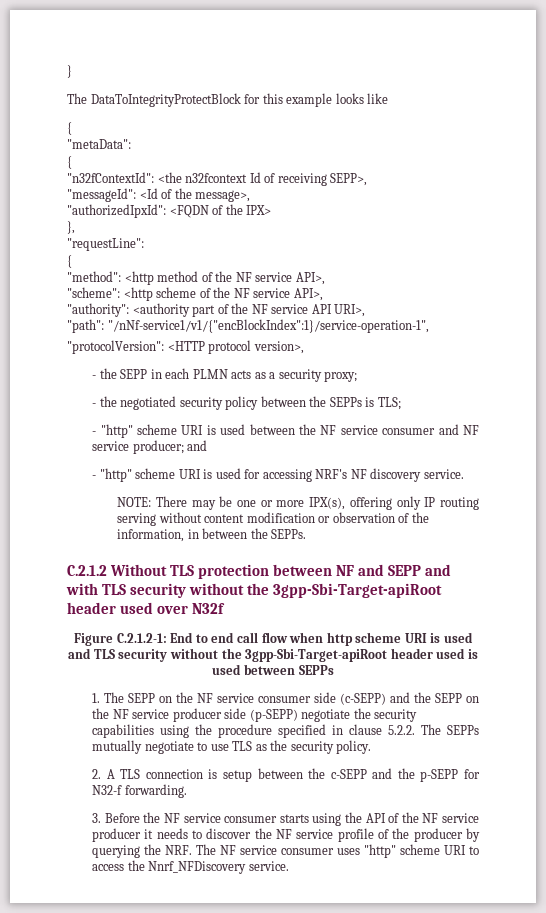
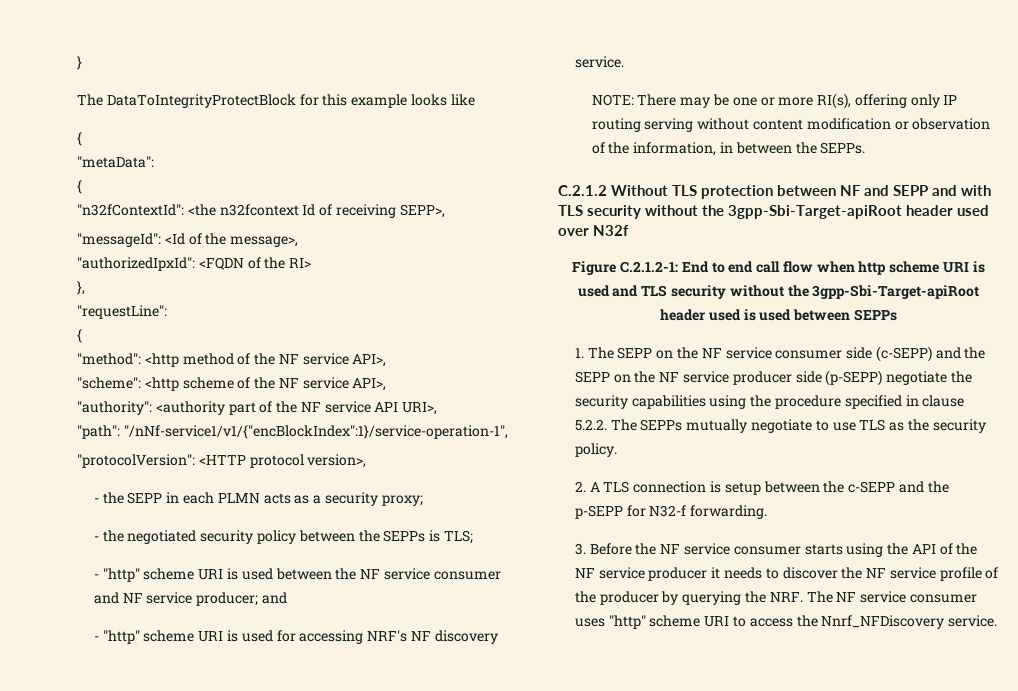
[246,205,272,215] IPX> -> [289,258,312,268] RI>
[309,497,346,510] IPX(s), -> [817,93,852,109] RI(s),

